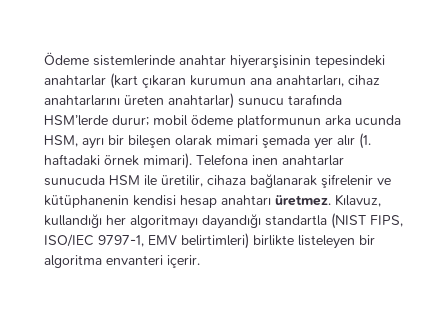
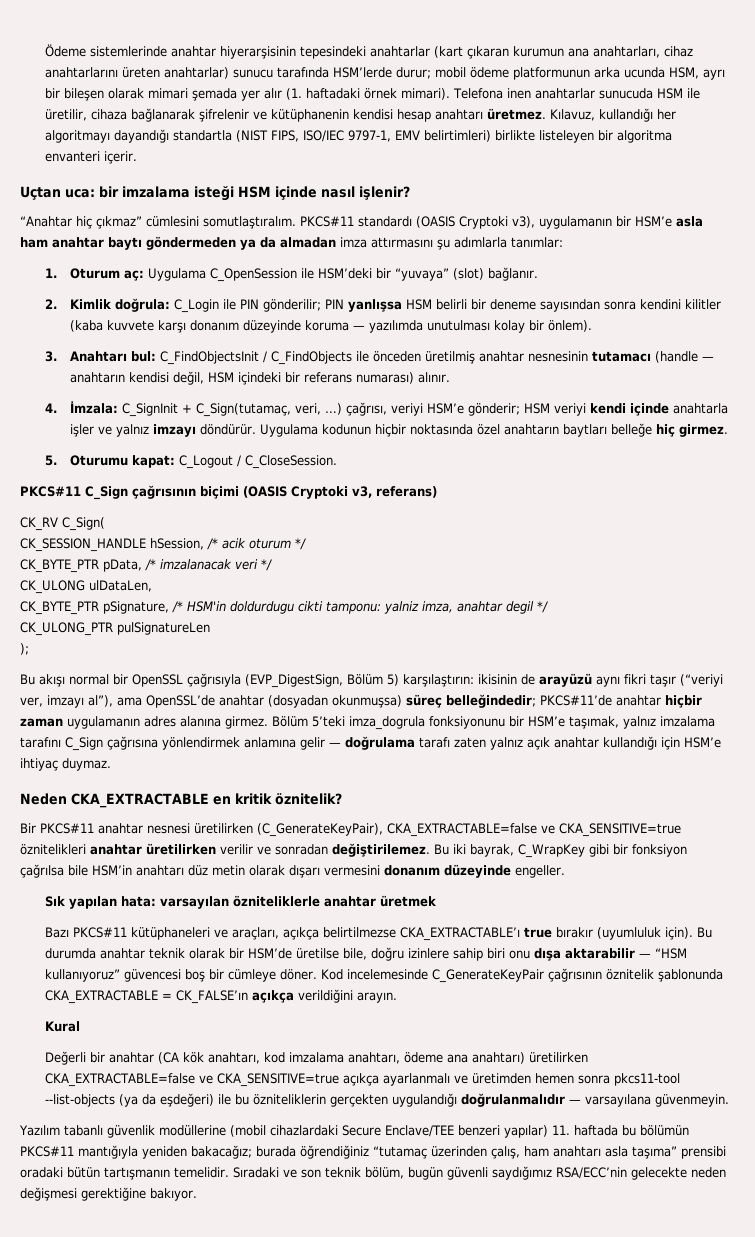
(201, 261) none -> [20,186,410,201] [20,216,703,229] [20,236,563,250] [45,267,539,282] [45,298,722,313] [70,320,593,333] [45,351,715,365] [70,371,451,385] [45,401,729,417] [70,423,729,437] [45,455,338,469] [20,485,437,500] [20,517,105,531] [20,538,306,552] [20,559,272,573] [20,580,152,594] [20,601,548,615] [20,622,210,636] [20,643,29,655] [20,673,723,688] [20,694,702,708] [20,716,715,730] [20,736,721,751] [20,758,111,771] [20,793,342,808] [20,823,681,837] [20,843,687,858] [20,864,565,878] [45,895,437,909] [45,927,713,941] [45,947,688,961] [45,968,724,983] [45,989,398,1004] [45,1021,81,1032] [45,1051,589,1065] [45,1073,681,1087] [45,1093,730,1107] [19,1125,689,1138] [20,1145,726,1159] [20,1166,726,1180] [20,1187,197,1201] // Uçtan uca: bir imzalama isteği HSM içinde nasıl işlenir? // “Anahtar hiç çıkmaz” cümlesini somutlaştıralım. PKCS#11 standardı (OASIS Cryptoki v3), uygulamanın bir HSM’e asla ham anahtar baytı göndermeden ya da almadan imza attırmasını şu adımlarla tanımlar: // 1. Oturum aç: Uygulama C_OpenSession ile HSM’deki bir “yuvaya” (slot) bağlanır. // 2. Kimlik doğrula: C_Login ile PIN gönderilir; PIN yanlışsa HSM belirli bir deneme sayısından sonra kendini kilitler (kaba kuvvete karşı donanım düzeyinde koruma — yazılımda unutulması kolay bir önlem). // 3. Anahtarı bul: C_FindObjectsInit / C_FindObjects ile önceden üretilmiş anahtar nesnesinin tutamacı (handle — anahtarın kendisi değil, HSM içindeki bir referans numarası) alınır. // 4. İmzala: C_SignInit + C_Sign(tutamaç, veri, …) çağrısı, veriyi HSM’e gönderir; HSM veriyi kendi içinde anahtarla işler ve yalnız imzayı döndürür. Uygulama kodunun hiçbir noktasında özel anahtarın baytları belleğe hiç girmez. // 5. Oturumu kapat: C_Logout / C_CloseSession. // PKCS#11 C_Sign çağrısının biçimi (OASIS Cryptoki v3, referans) // CK_RV C_Sign( // CK_SESSION_HANDLE hSession, /* acik oturum */ // CK_BYTE_PTR pData, /* imzalanacak veri */ // CK_ULONG ulDataLen, // CK_BYTE_PTR pSignature, /* HSM'in doldurdugu cikti tamponu: yalniz imza, anahtar degil */ // CK_ULONG_PTR pulSignatureLen // ); // Bu akışı normal bir OpenSSL çağrısıyla (EVP_DigestSign, Bölüm 5) karşılaştırın: ikisinin de arayüzü aynı fikri taşır (“veriyi ver, imzayı al”), ama OpenSSL’de anahtar (dosyadan okunmuşsa) süreç belleğindedir; PKCS#11’de anahtar hiçbir zaman uygulamanın adres alanına girmez. Bölüm 5’teki imza_dogrula fonksiyonunu bir HSM’e taşımak, yalnız imzalama tarafını C_Sign çağrısına yönlendirmek anlamına gelir — doğrulama tarafı zaten yalnız açık anahtar kullandığı için HSM’e ihtiyaç duymaz. // Neden CKA_EXTRACTABLE en kritik öznitelik? // Bir PKCS#11 anahtar nesnesi üretilirken (C_GenerateKeyPair), CKA_EXTRACTABLE=false ve CKA_SENSITIVE=true öznitelikleri anahtar üretilirken verilir ve sonradan değiştirilemez. Bu iki bayrak, C_WrapKey gibi bir fonksiyon çağrılsa bile HSM’in anahtarı düz metin olarak dışarı vermesini donanım düzeyinde engeller. // Sık yapılan hata: varsayılan özniteliklerle anahtar üretmek // Bazı PKCS#11 kütüphaneleri ve araçları, açıkça belirtilmezse CKA_EXTRACTABLE’ı true bırakır (uyumluluk için). Bu durumda anahtar teknik olarak bir HSM’de üretilse bile, doğru izinlere sahip biri onu dışa aktarabilir — “HSM kullanıyoruz” güvencesi boş bir cümleye döner. Kod incelemesinde C_GenerateKeyPair çağrısının öznitelik şablonunda CKA_EXTRACTABLE = CK_FALSE’ın açıkça verildiğini arayın. // Kural // Değerli bir anahtar (CA kök anahtarı, kod imzalama anahtarı, ödeme ana anahtarı) üretilirken CKA_EXTRACTABLE=false ve CKA_SENSITIVE=true açıkça ayarlanmalı ve üretimden hemen sonra pkcs11-tool --list-objects (ya da eşdeğeri) ile bu özniteliklerin gerçekten uygulandığı doğrulanmalıdır — varsayılana güvenmeyin. // Yazılım tabanlı güvenlik modüllerine (mobil cihazlardaki Secure Enclave/TEE benzeri yapılar) 11. haftada bu bölümün PKCS#11 mantığıyla yeniden bakacağız; burada öğrendiğiniz “tutamaç üzerinden çalış, ham anahtarı asla taşıma” prensibi oradaki bütün tartışmanın temelidir. Sıradaki ve son teknik bölüm, bugün güvenli saydığımız RSA/ECC’nin gelecekte neden değişmesi gerektiğine bakıyor.

